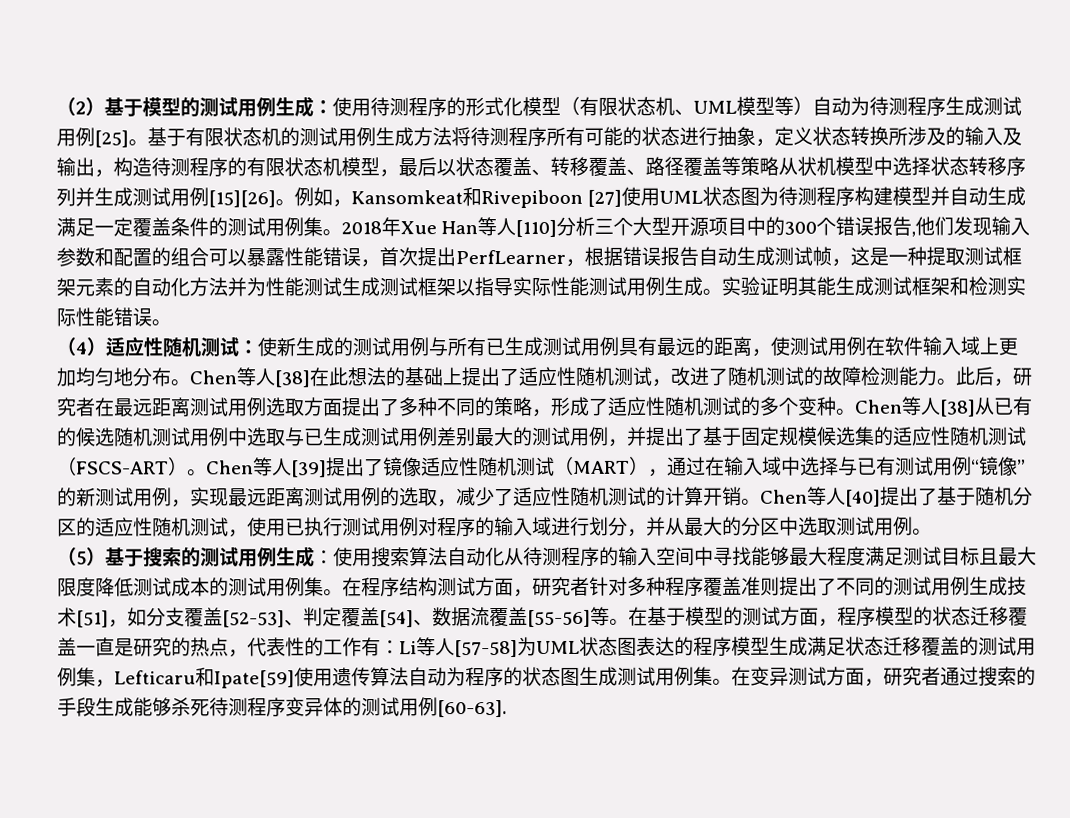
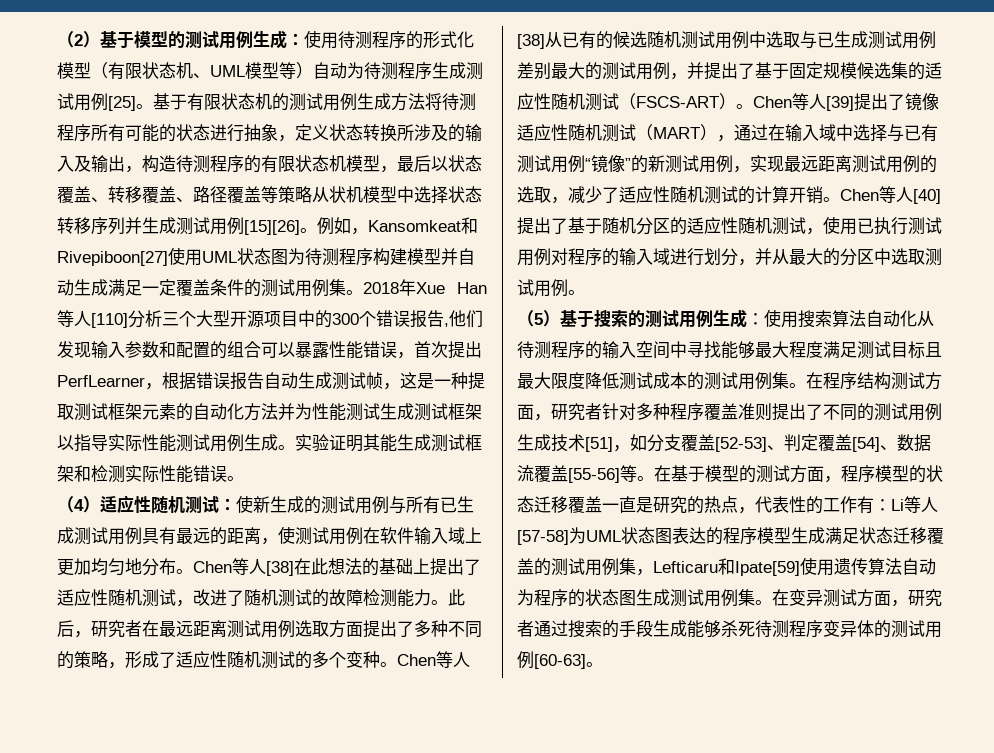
[481,189,623,209] Rivepiboon [27] -> [57,251,168,266] Rivepiboon[27]
[437,700,507,718] [60-63]. -> [534,654,603,669] [60-63]。

